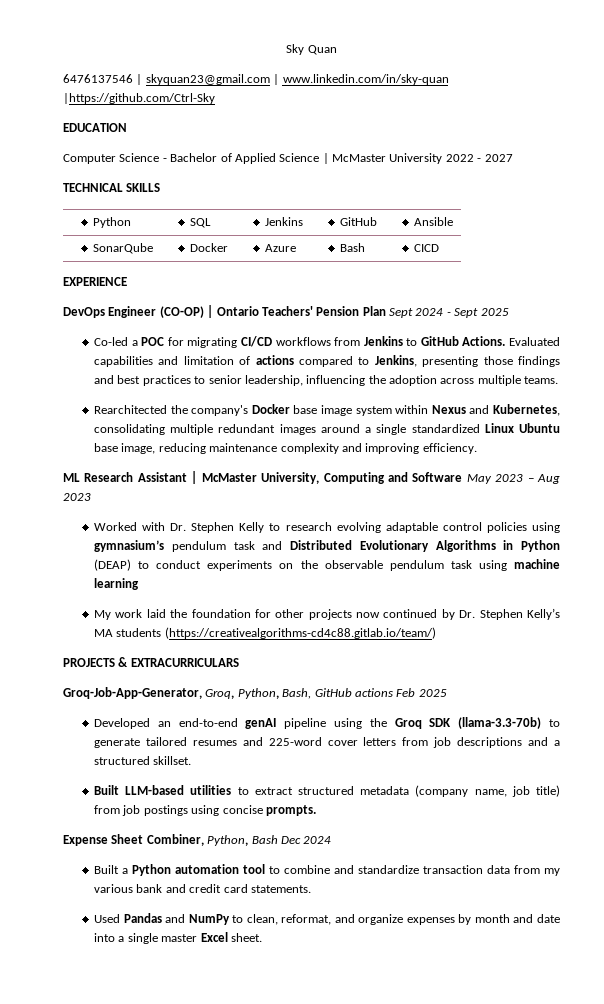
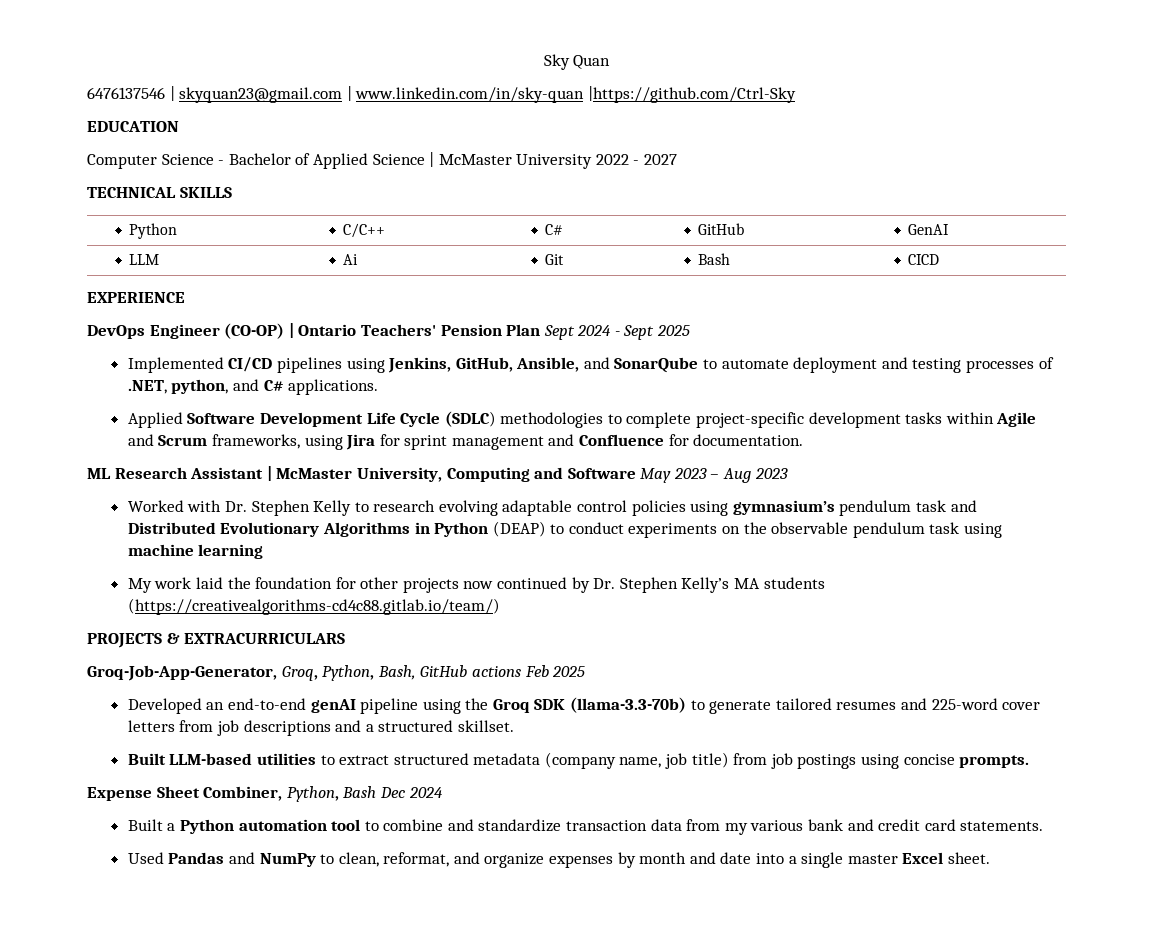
[190,218,212,228] [265,217,304,226] SQL | Jenkins -> [343,223,386,238] [545,224,564,235] C/C++ | C#
[414,217,454,226] [93,243,154,254] [190,243,229,252] [265,244,297,252] Ansible // SonarQube | Docker | Azure -> [908,224,950,235] [129,254,160,265] [343,254,359,265] [545,254,565,265] GenAI // LLM | Ai | Git
[94,336,561,348] [94,355,560,367] [94,375,559,386] [94,404,561,416] [94,423,560,435] [94,443,477,454] Co-led a POC for migrating CI/CD workflows from Jenkins to GitHub Actions. Evaluated capabilities and limitation of actions compared to Jenkins, presenting those findings and best practices to senior leadership, influencing the adoption across multiple teams. // Rearchitected the company's Docker base image system within Nexus and Kubernetes, consolidating multiple redundant images around a single standardized Linux Ubuntu base image, reducing maintenance complexity and improving efficiency. -> [127,357,1054,373] [127,379,379,395] [127,411,1037,428] [127,434,804,450] Implemented CI/CD pipelines using Jenkins, GitHub, Ansible, and SonarQube to automate deployment and testing processes of .NET, python, and C# applications. // Applied Software Development Life Cycle (SDLC) methodologies to complete project-specific development tasks within Agile and Scrum frameworks, using Jira for sprint management and Confluence for documentation.

